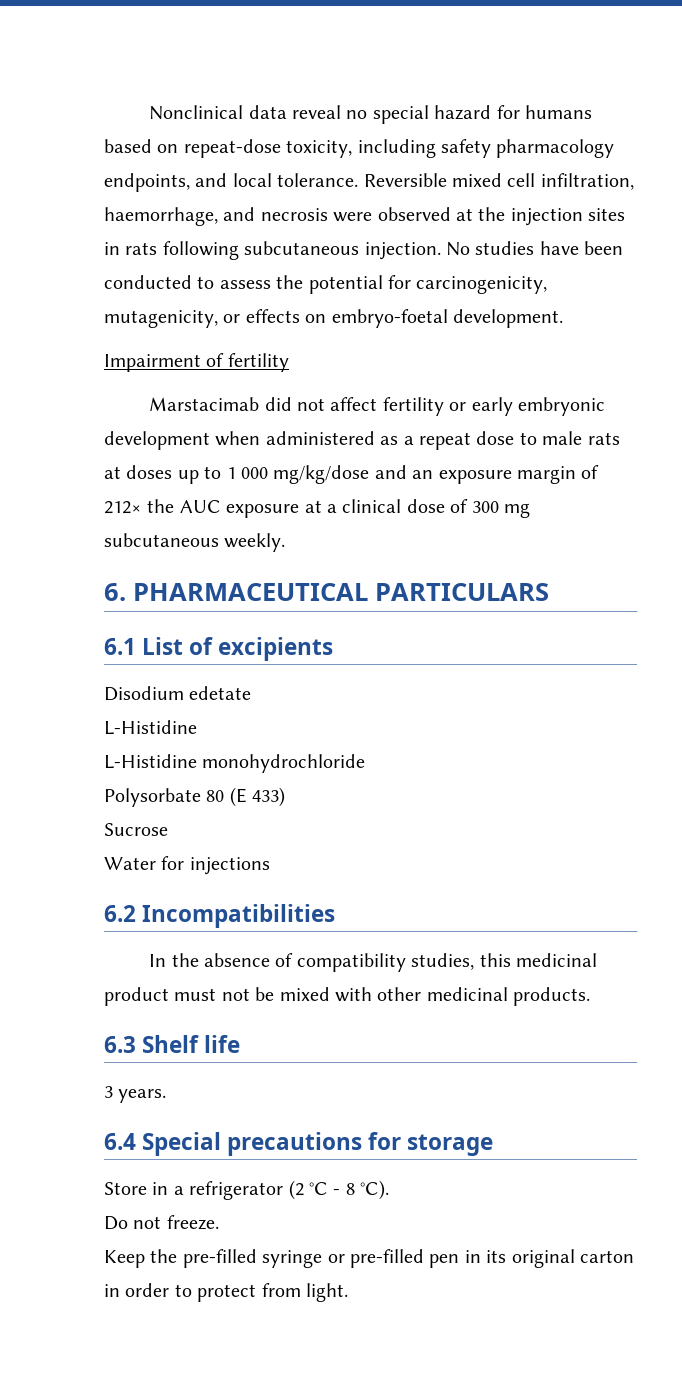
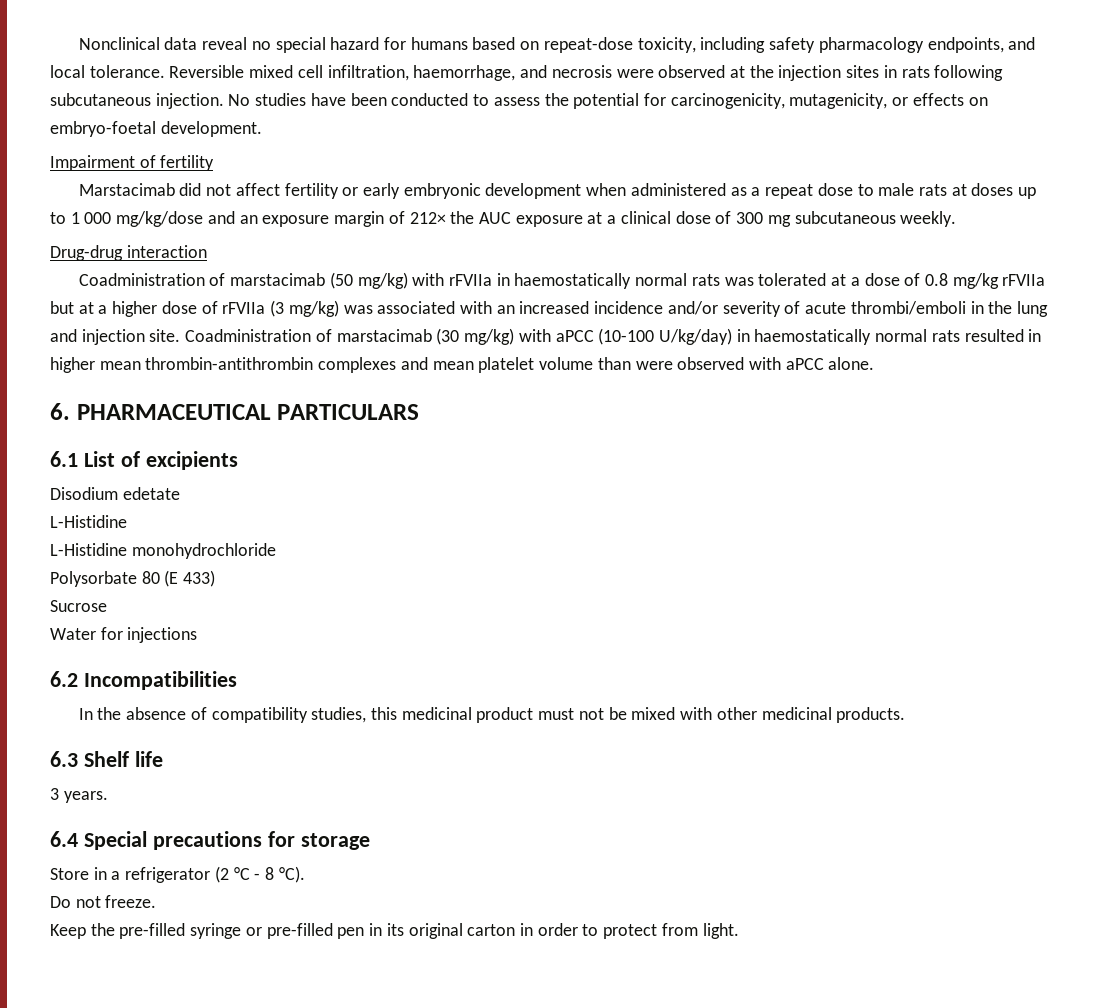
(286, 542) none -> [50,245,207,261] [78,272,1046,289] [50,300,1048,317] [50,328,1042,345] [50,357,875,373] // Drug-drug interaction // Coadministration of marstacimab (50 mg/kg) with rFVIIa in haemostatically normal rats was tolerated at a dose of 0.8 mg/kg rFVIIa but at a higher dose of rFVIIa (3 mg/kg) was associated with an increased incidence and/or severity of acute thrombi/emboli in the lung and injection site. Coadministration of marstacimab (30 mg/kg) with aPCC (10-100 U/kg/day) in haemostatically normal rats resulted in higher mean thrombin-antithrombin complexes and mean platelet volume than were observed with aPCC alone.

